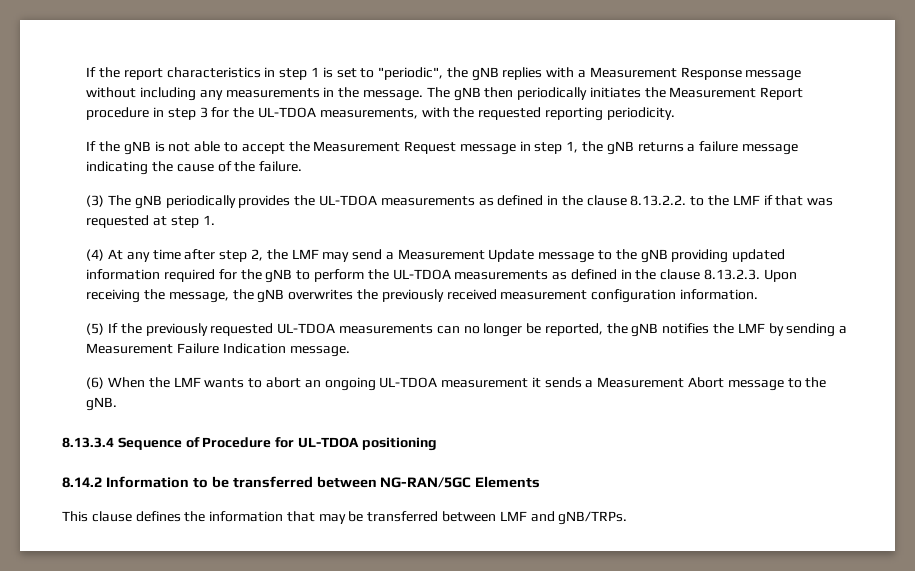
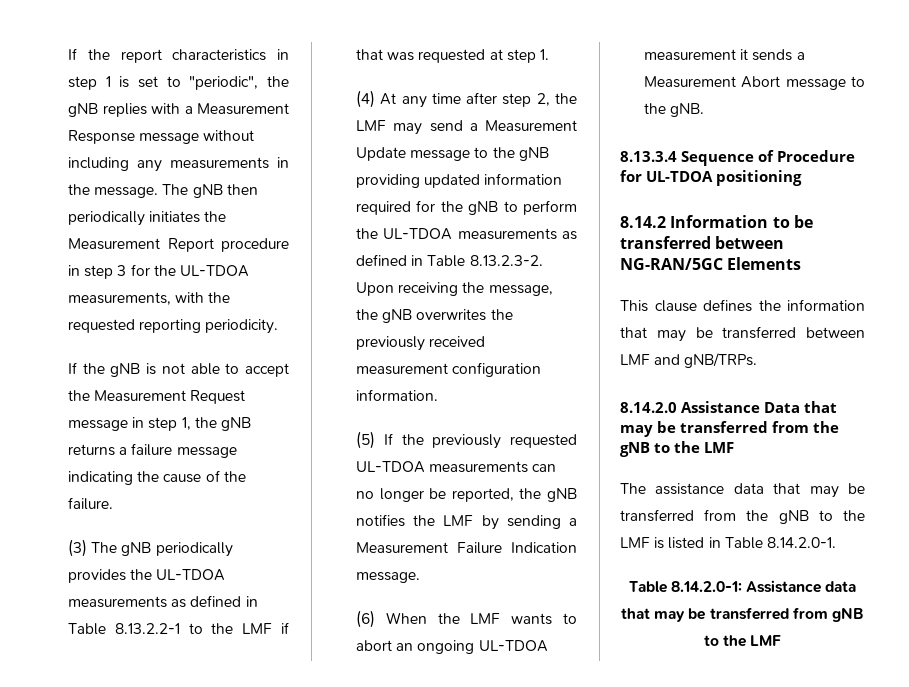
[561,195,687,206] the clause 8.13.2.2. -> [68,623,180,635] Table 8.13.2.2-1
[635,269,760,280] the clause 8.13.2.3. -> [427,255,543,267] Table 8.13.2.3-2.
(628, 518) none -> [620,401,838,413] [620,421,840,437] [620,441,735,457] [620,483,865,498] [620,509,865,524] [620,537,836,549] [628,580,857,593] [621,607,864,622] [703,635,782,647] // 8.14.2.0 Assistance Data that may be transferred from the gNB to the LMF // The assistance data that may be transferred from the gNB to the LMF is listed in Table 8.14.2.0-1. // Table 8.14.2.0-1: Assistance data that may be transferred from gNB to the LMF

